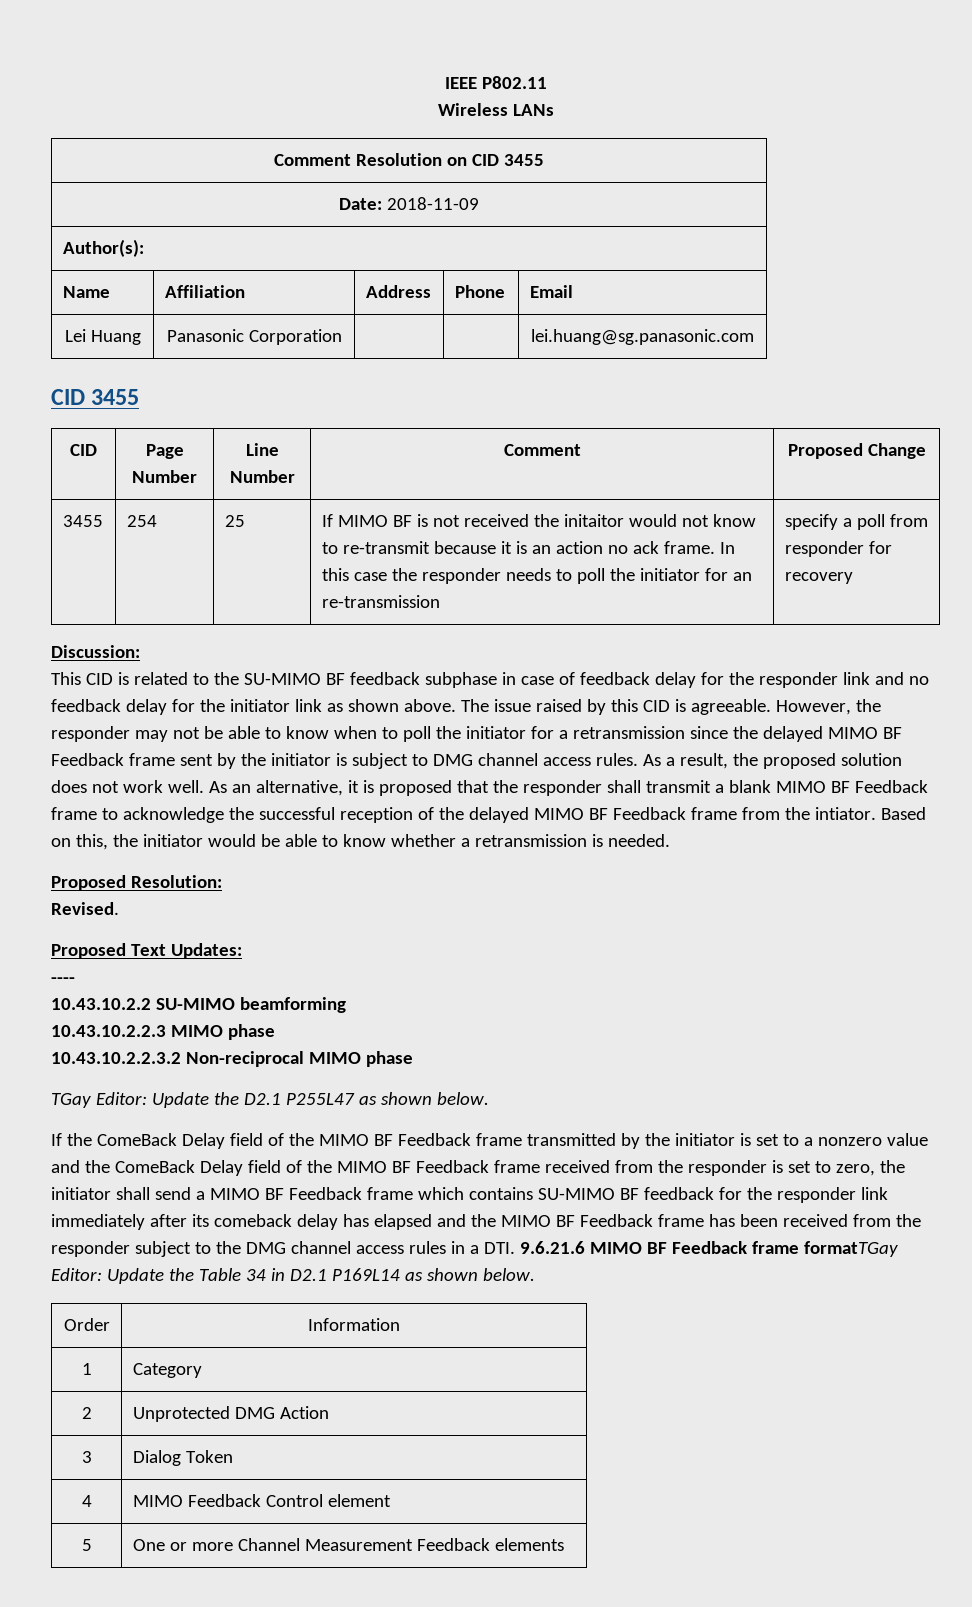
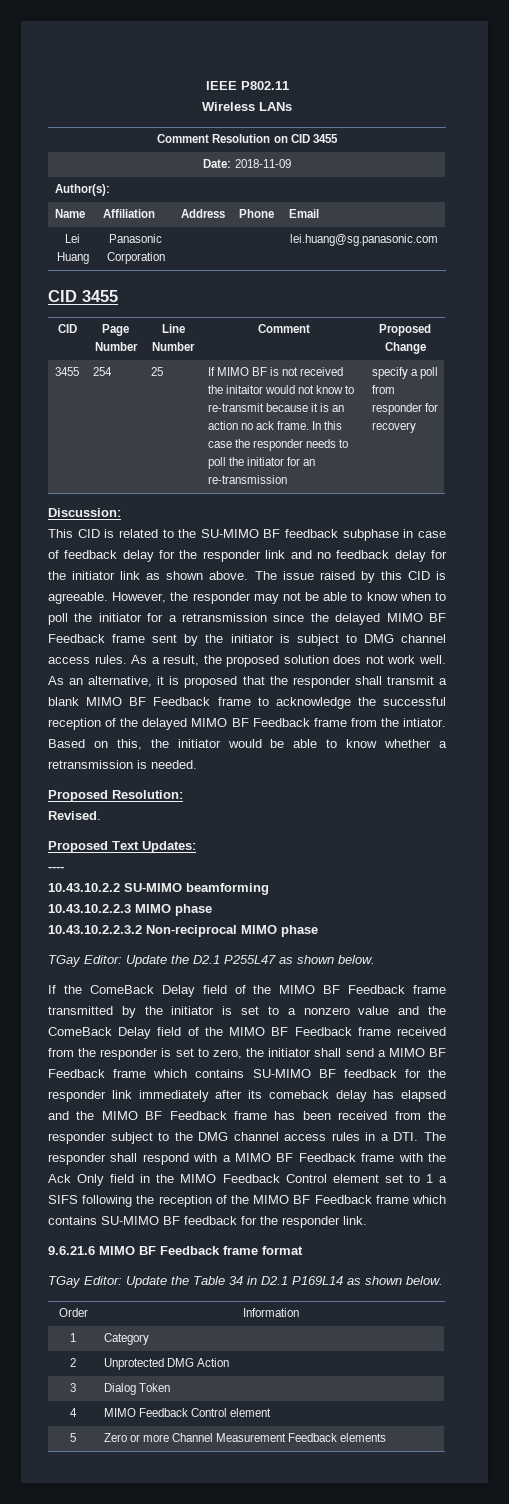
(515, 1248) none -> [424,1132,447,1141] [48,1153,446,1165] [48,1174,447,1186] [48,1195,446,1207] [48,1216,367,1228] The responder shall respond with a MIMO BF Feedback frame with the Ack Only field in the MIMO Feedback Control element set to 1 a SIFS following the reception of the MIMO BF Feedback frame which contains SU-MIMO BF feedback for the responder link. //
[803,1241,898,1257] formatTGay -> [262,1246,303,1255] [48,1276,81,1288] format // TGay
[132,1539,165,1551] One -> [103,1433,127,1442] Zero

